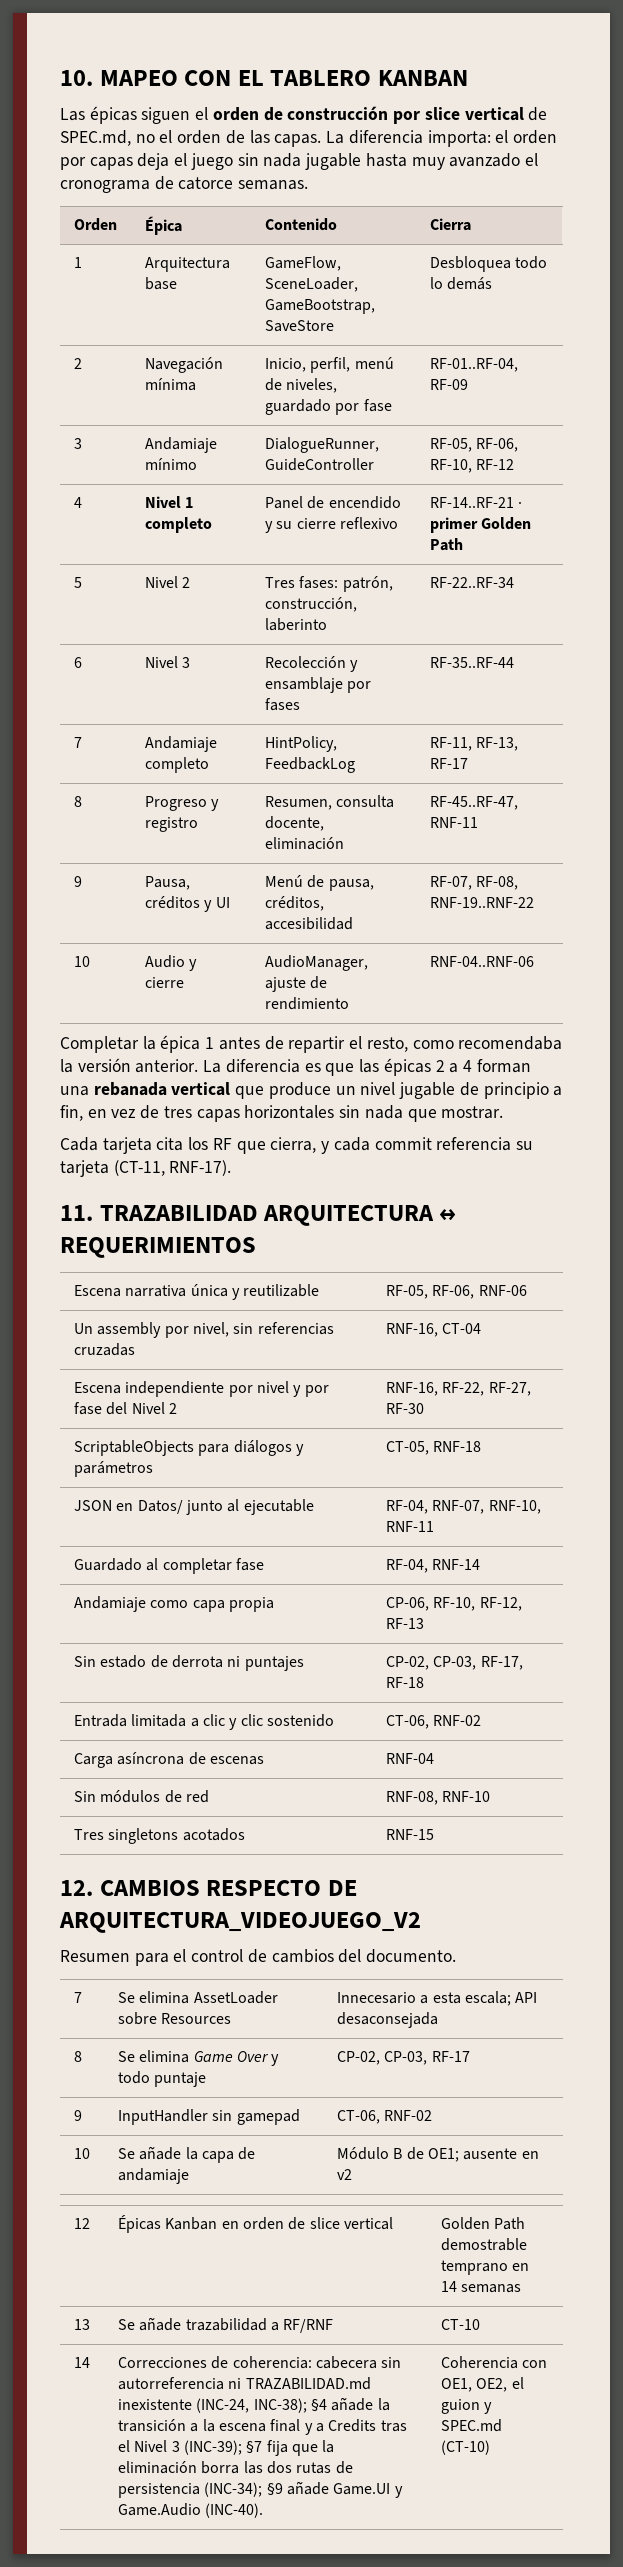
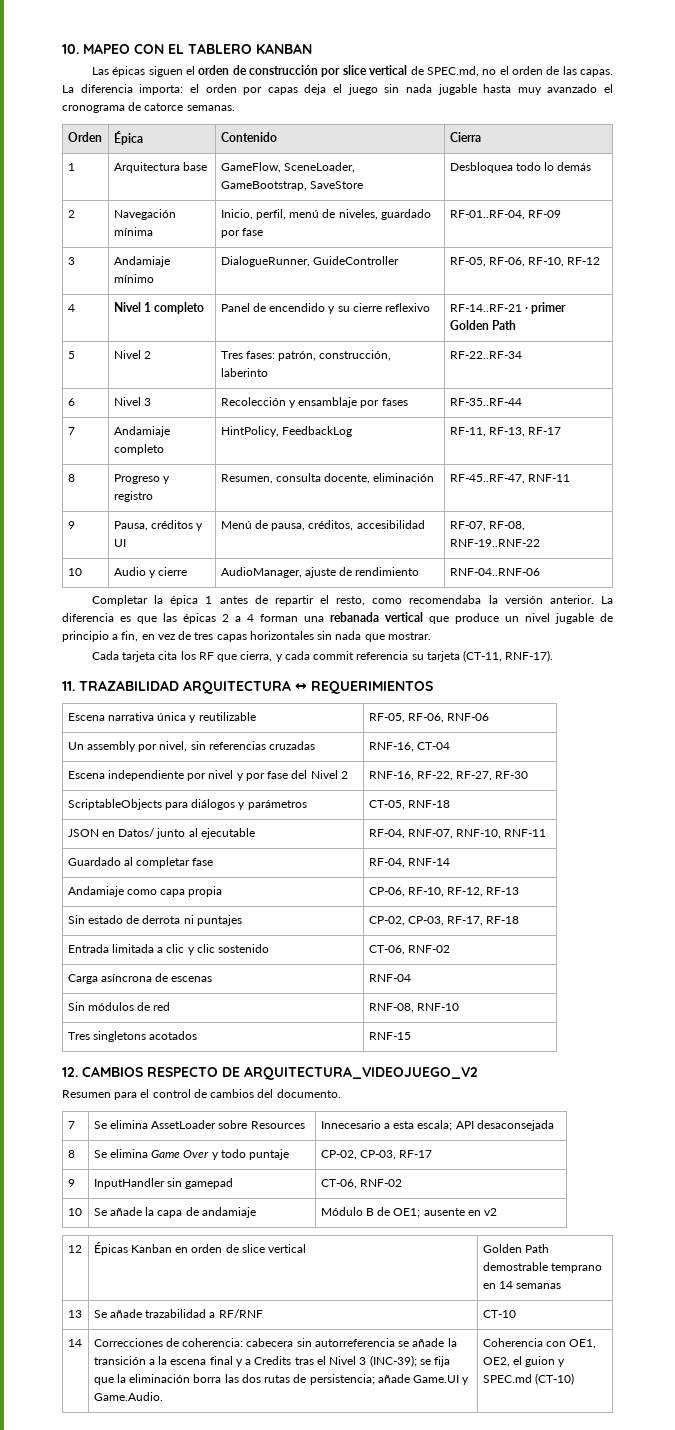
[228,2377,371,2390] [117,2398,327,2413] ni TRAZABILIDAD.md inexistente (INC-24, INC-38); §4 -> [398,1341,410,1347] se
[246,2441,263,2454] §7 -> [419,1359,431,1365] se
[117,2482,283,2498] persistencia (INC-34); §9 -> [309,1374,375,1385] persistencia;
[117,2503,264,2518] Game.Audio (INC-40). -> [93,1392,163,1401] Game.Audio.

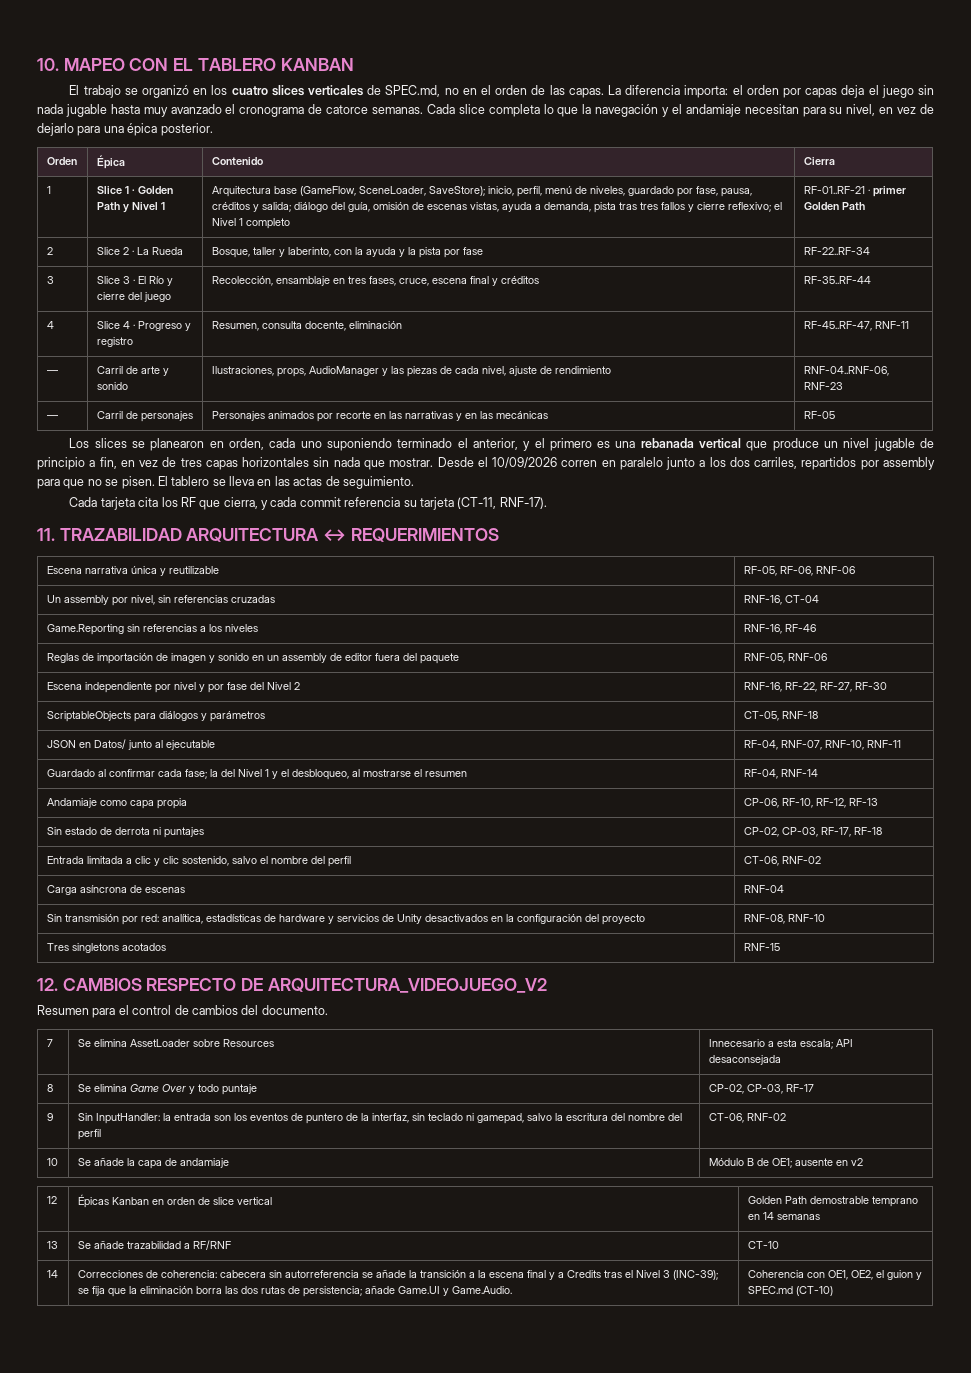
[91,65,408,77] Las épicas siguen el orden de construcción por slice vertical -> [69,85,363,98] El trabajo se organizó en los cuatro slices verticales
(497, 72) none -> [462,88,477,95] en
(235, 108) none -> [426,104,934,117] [37,123,213,136] Cada slice completa lo que la navegación y el andamiaje necesitan para su nivel, en vez de dejarlo para una épica posterior.
[113,162,207,173] [220,162,355,173] [220,181,363,191] [449,162,592,173] [67,210,75,218] [113,209,176,220] [113,227,153,236] [220,209,253,220] Arquitectura base | GameFlow, SceneLoader, GameBootstrap, SaveStore | Desbloquea todo lo demás // 2 | Navegación mínima | Inicio, -> [96,186,173,194] [96,202,165,213] [211,186,514,197] Slice 1 · Golden Path y Nivel 1 | Arquitectura base (GameFlow, SceneLoader, SaveStore); inicio,
[241,228,263,236] [449,210,561,220] [67,257,75,265] [113,256,170,267] [113,274,154,283] [220,256,399,267] [449,257,601,267] [67,304,75,312] [113,302,205,314] [220,303,431,314] [449,304,522,312] fase | RF-01..RF-04, RF-09 // 3 | Andamiaje mínimo | DialogueRunner, GuideController | RF-05, RF-06, RF-10, RF-12 // 4 | Nivel 1 completo | Panel de encendido y su cierre reflexivo | RF-14..RF-21 -> [695,186,752,197] [211,202,782,213] [211,218,290,229] [803,186,865,194] fase, pausa, créditos y salida; diálogo del guía, omisión de escenas vistas, ayuda a demanda, pista tras tres fallos y cierre reflexivo; el Nivel 1 completo | RF-01..RF-21
[67,351,75,359] [113,350,151,359] [220,350,392,361] [220,368,268,377] 5 | Nivel 2 | Tres fases: patrón, construcción, laberinto -> [46,247,53,255] [96,247,183,255] [211,247,483,258] 2 | Slice 2 · La Rueda | Bosque, taller y laberinto, con la ayuda y la pista por fase
[67,398,75,406] [113,397,151,406] [220,397,408,408] [449,398,522,406] [67,427,75,435] [113,426,170,437] [113,444,164,455] [220,426,352,437] [449,427,562,437] [67,474,75,482] 6 | Nivel 3 | Recolección y ensamblaje por fases | RF-35..RF-44 // 7 | Andamiaje completo | HintPolicy, FeedbackLog | RF-11, RF-13, RF-17 // 8 | -> [46,276,54,284] [96,276,173,286] [96,292,171,302] [211,276,539,286] [803,276,871,284] [46,321,54,329] [96,321,135,329] 3 | Slice 3 · El Río y cierre del juego | Recolección, ensamblaje en tres fases, cruce, escena final y créditos | RF-35..RF-44 // 4 | Slice 4 ·
[67,521,75,529] [113,520,204,531] [113,539,126,547] [220,520,425,531] [449,521,525,531] [449,539,540,547] [67,568,82,576] [113,567,188,578] [220,567,420,578] [449,568,540,576] [91,595,614,606] [62,613,298,624] 9 | Pausa, créditos y UI | Menú de pausa, créditos, accesibilidad | RF-07, RF-08, RNF-19..RNF-22 // 10 | Audio y cierre | AudioManager, ajuste de rendimiento | RNF-04..RNF-06 // Completar la épica 1 antes de repartir el resto, como recomendaba la versión anterior. La diferencia es que las épicas 2 a 4 forman -> [46,370,58,374] [96,366,169,376] [96,382,128,390] [211,366,611,377] [803,366,889,376] [803,382,843,390] [46,415,58,419] [96,411,193,422] [211,411,548,422] [803,411,835,419] [69,438,611,451] — | Carril de arte y sonido | Ilustraciones, props, AudioManager y las piezas de cada nivel, ajuste de rendimiento | RNF-04..RNF-06, RNF-23 // — | Carril de personajes | Personajes animados por recorte en las narrativas y en las mecánicas | RF-05 // Los slices se planearon en orden, cada uno suponiendo terminado el anterior, y el primero es
(431, 636) none -> [437,457,935,470] [37,476,414,489] Desde el 10/09/2026 corren en paralelo junto a los dos carriles, repartidos por assembly para que no se pisen. El tablero se lleva en las actas de seguimiento.
(450, 746) none -> [46,624,258,635] [743,624,816,634] [46,653,459,664] [743,653,827,663] // Game.Reporting sin referencias a los niveles | RNF-16, RF-46 // Reglas de importación de imagen y sonido en un assembly de editor fuera del paquete | RNF-05, RNF-06
[136,857,214,868] completar fase -> [108,769,467,780] confirmar cada fase; la del Nivel 1 y el desbloqueo, al mostrarse el resumen
[218,944,270,953] sostenido -> [181,856,351,867] sostenido, salvo el nombre del perfil
[87,1002,171,1011] módulos de red -> [64,914,645,925] transmisión por red: analítica, estadísticas de hardware y servicios de Unity desactivados en la configuración del proyecto
[93,1178,234,1189] InputHandler sin gamepad -> [77,1113,682,1124] [77,1129,101,1140] Sin InputHandler: la entrada son los eventos de puntero de la interfaz, sin teclado ni gamepad, salvo la escritura del nombre del perfil

